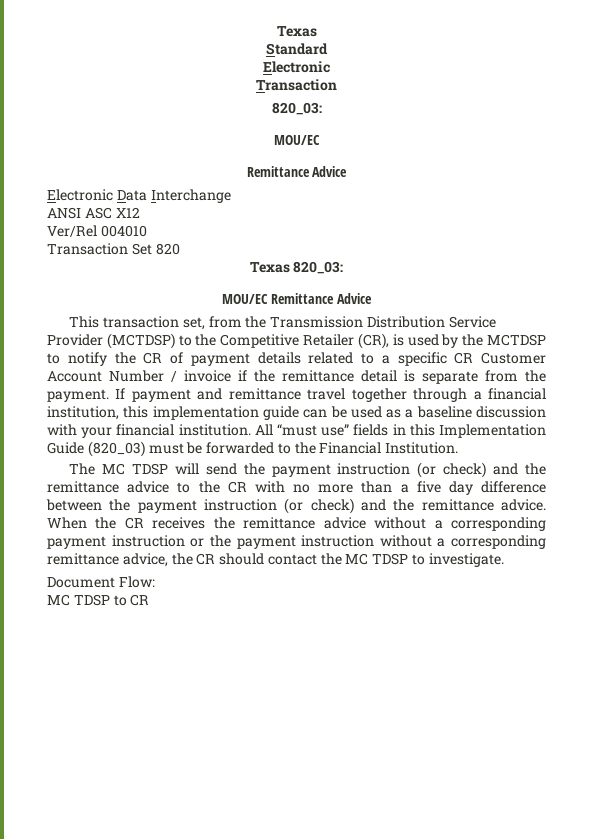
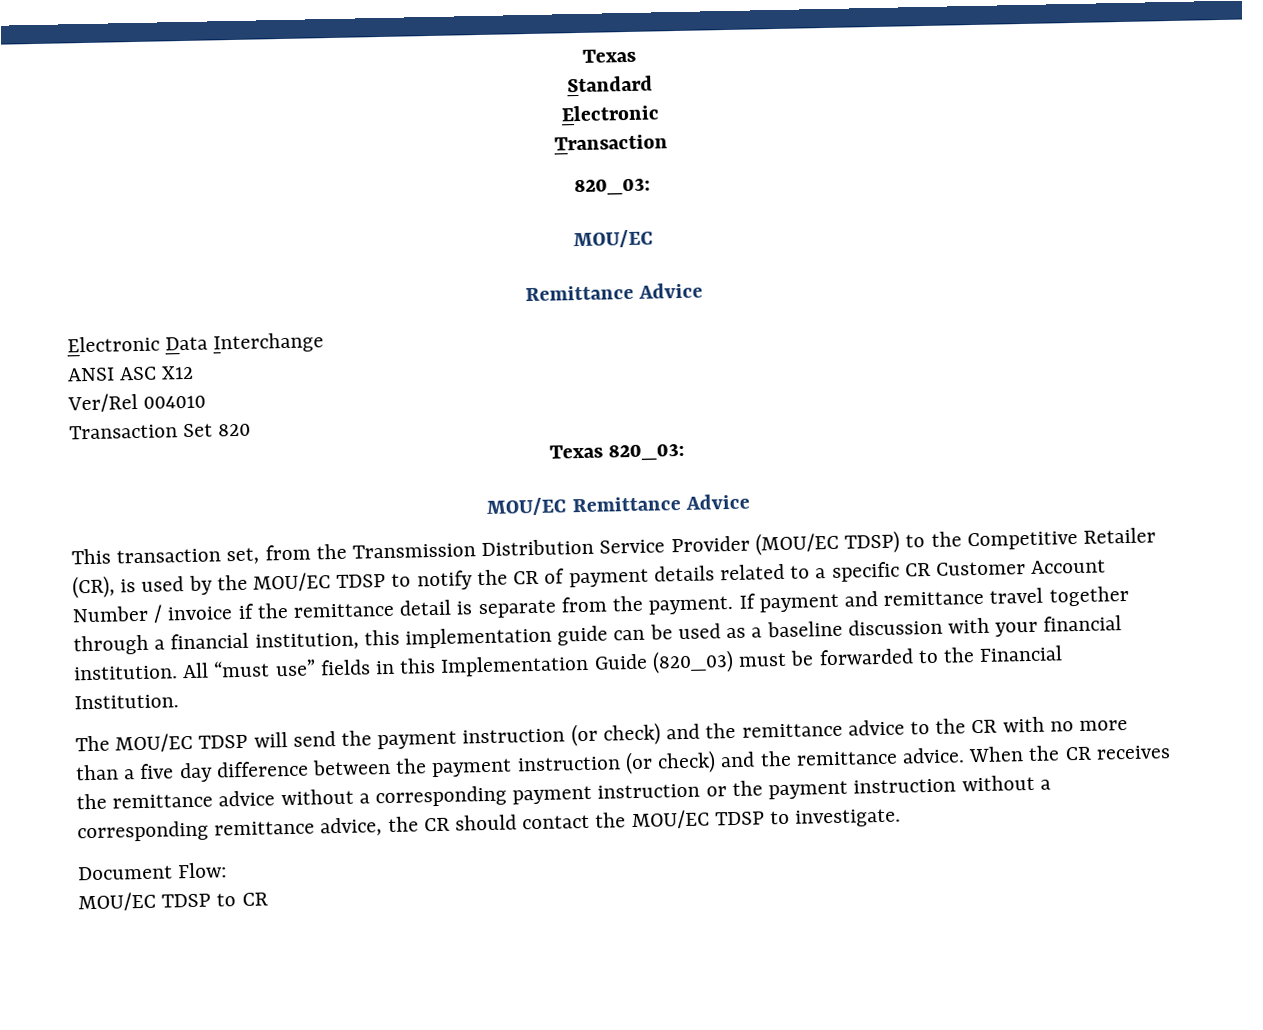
[106,333,175,349] (MCTDSP) -> [754,530,901,556] (MOU/EC TDSP)
[486,334,546,346] MCTDSP -> [253,572,387,592] MOU/EC TDSP
[102,463,126,475] MC -> [115,732,194,753] MOU/EC
[345,553,369,565] MC -> [630,809,710,830] MOU/EC
[47,594,70,606] MC -> [78,891,156,912] MOU/EC

